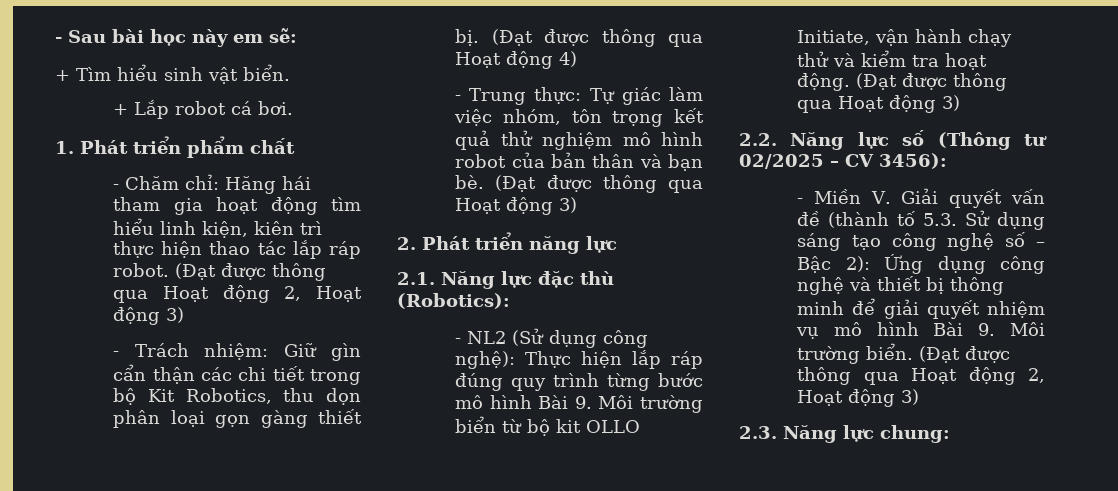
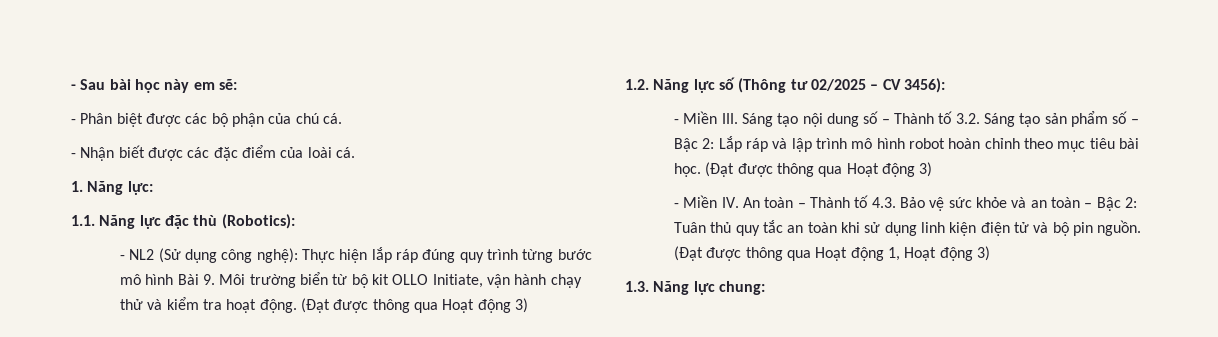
[55,64,290,84] [113,100,294,119] [55,136,295,158] [113,174,312,194] [113,197,361,215] [113,218,323,238] [113,240,361,259] [113,263,327,281] [113,285,362,303] [113,307,185,325] [113,343,361,361] [113,364,362,385] [113,388,361,405] [113,409,362,428] [455,29,703,47] [455,51,578,69] [455,87,703,105] [454,108,704,127] [455,130,703,150] [455,152,703,171] [455,175,703,193] [455,197,578,215] [397,232,617,254] [397,272,435,285] + Tìm hiểu sinh vật biển. // + Lắp robot cá bơi. // 1. Phát triển phẩm chất // - Chăm chỉ: Hăng hái tham gia hoạt động tìm hiểu linh kiện, kiên trì thực hiện thao tác lắp ráp robot. (Đạt được thông qua Hoạt động 2, Hoạt động 3) // - Trách nhiệm: Giữ gìn cẩn thận các chi tiết trong bộ Kit Robotics, thu dọn phân loại gọn gàng thiết bị. (Đạt được thông qua Hoạt động 4) // - Trung thực: Tự giác làm việc nhóm, tôn trọng kết quả thử nghiệm mô hình robot của bản thân và bạn bè. (Đạt được thông qua Hoạt động 3) // 2. Phát triển năng lực // 2.1. -> [71,113,342,127] [71,145,355,161] [71,181,153,195] [71,215,95,226] - Phân biệt được các bộ phận của chú cá. // - Nhận biết được các đặc điểm của loài cá. // 1. Năng lực: // 1.1.
[739,133,777,146] 2.2. -> [625,79,649,90] 1.2.
[870,188,1045,208] [797,210,1045,230] [797,232,1045,251] [797,254,1045,274] [797,276,1005,295] [797,298,1045,319] [796,322,1045,339] [797,343,1011,364] [797,367,1045,385] [797,389,920,407] [739,426,777,439] V. Giải quyết vấn đề (thành tố 5.3. Sử dụng sáng tạo công nghệ số – Bậc 2): Ứng dụng công nghệ và thiết bị thông minh để giải quyết nhiệm vụ mô hình Bài 9. Môi trường biển. (Đạt được thông qua Hoạt động 2, Hoạt động 3) // 2.3. -> [721,111,1139,127] [674,136,1139,152] [674,162,933,177] [674,195,1137,211] [674,220,1142,236] [674,246,991,261] [625,281,649,292] III. Sáng tạo nội dung số – Thành tố 3.2. Sáng tạo sản phẩm số – Bậc 2: Lắp ráp và lập trình mô hình robot hoàn chỉnh theo mục tiêu bài học. (Đạt được thông qua Hoạt động 3) // - Miền IV. An toàn – Thành tố 4.3. Bảo vệ sức khỏe và an toàn – Bậc 2: Tuân thủ quy tắc an toàn khi sử dụng linh kiện điện tử và bộ pin nguồn. (Đạt được thông qua Hoạt động 1, Hoạt động 3) // 1.3.

